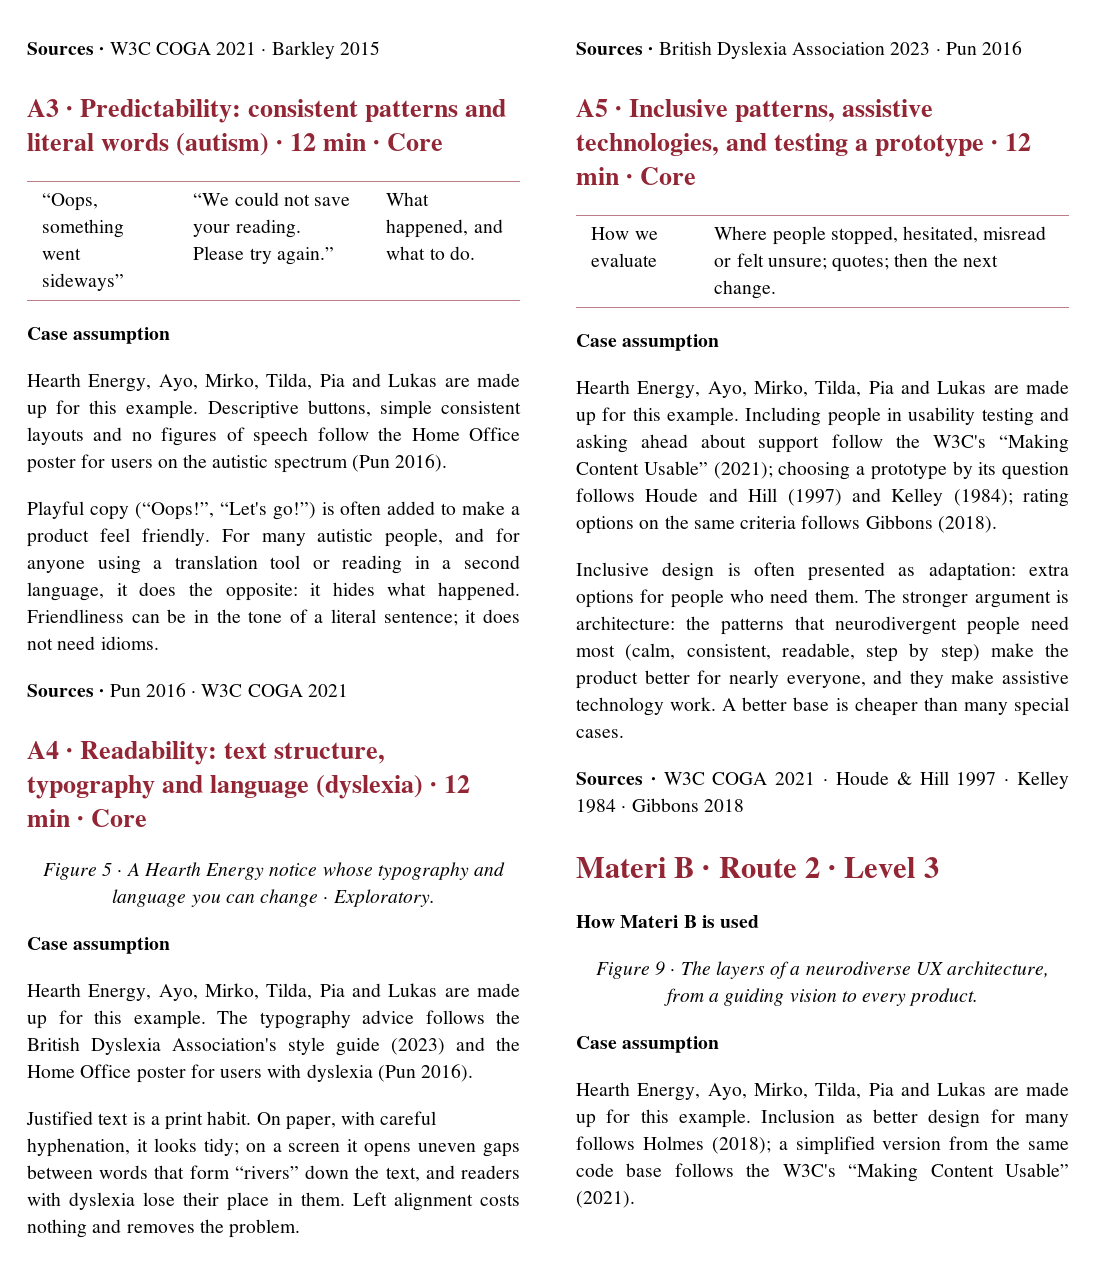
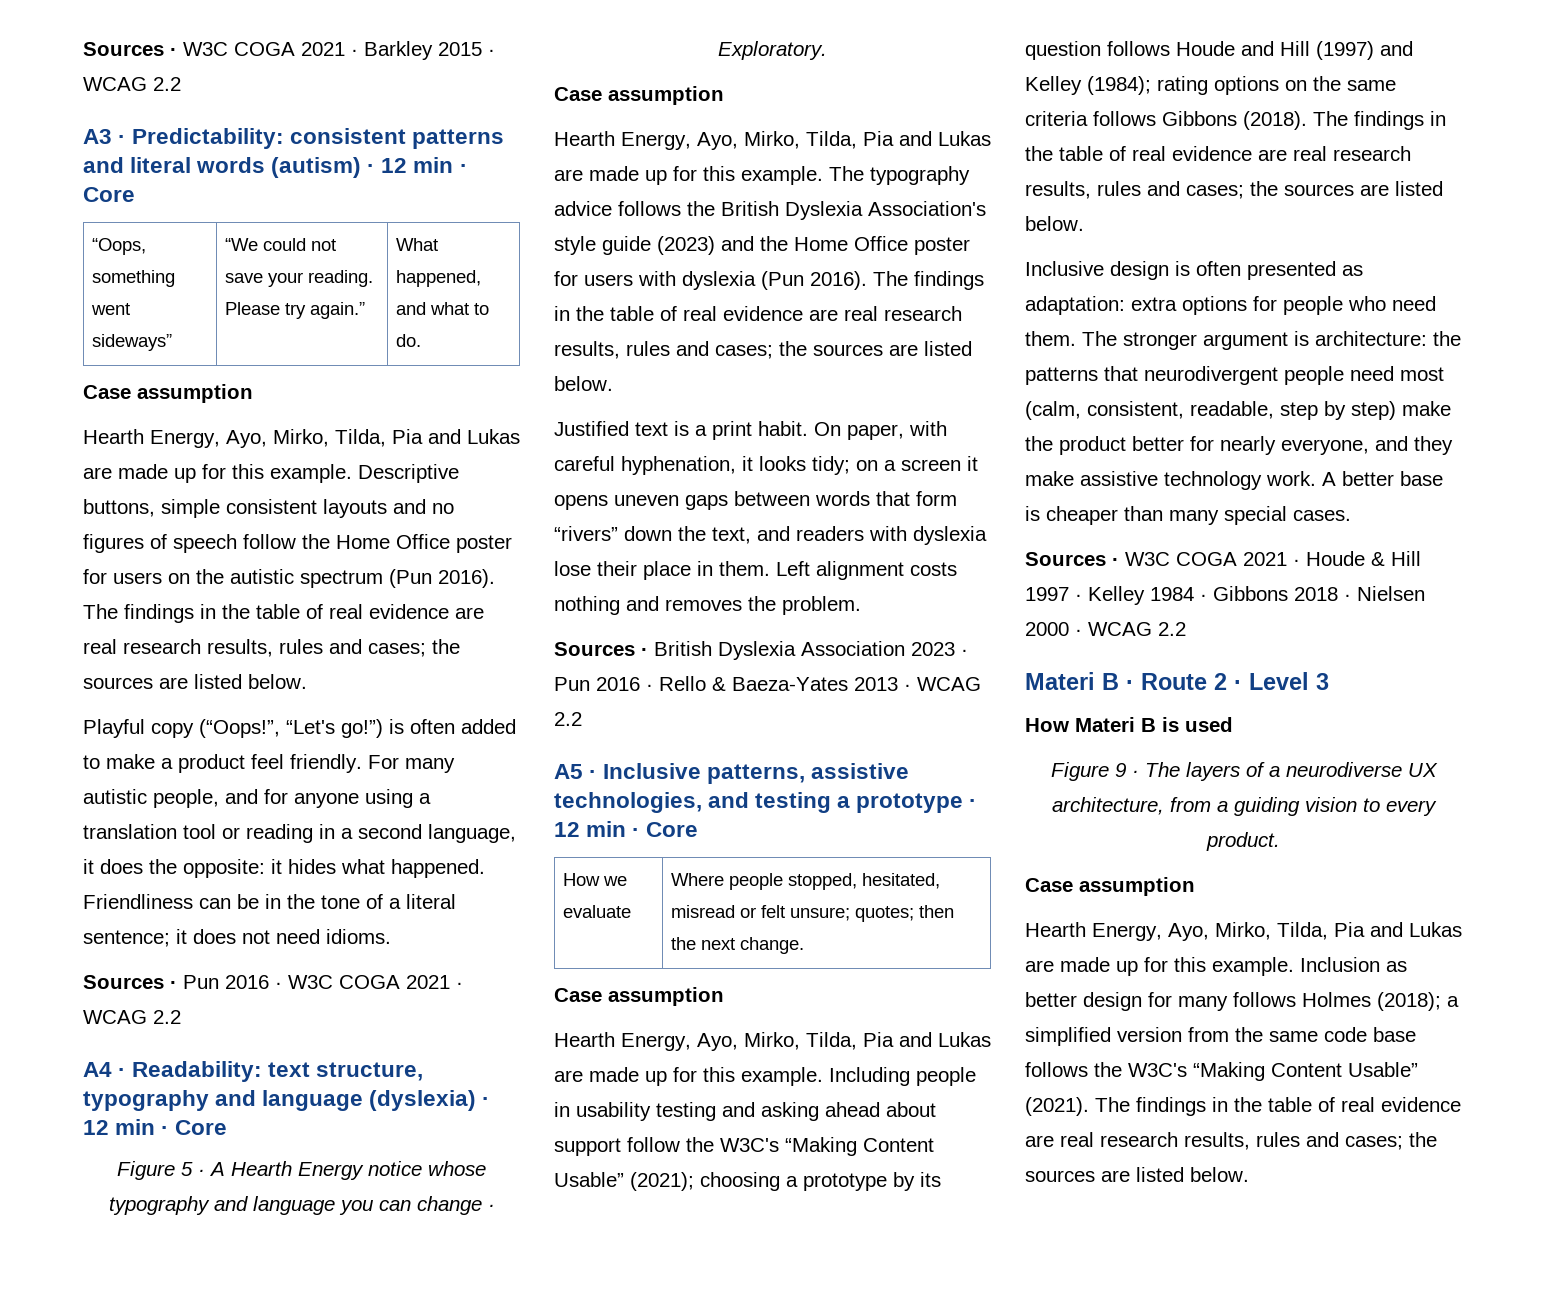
(380, 48) none -> [488,49,495,56] [83,77,181,91] · WCAG 2.2
(448, 463) none -> [83,604,484,623] [83,639,460,657] [83,674,307,689] The findings in the table of real evidence are real research results, rules and cases; the sources are listed below.
(348, 690) none -> [456,982,463,989] [83,1010,181,1024] · WCAG 2.2
(474, 1073) none -> [873,271,984,290] [554,306,962,321] [554,341,972,359] [554,376,613,391] The findings in the table of real evidence are real research results, rules and cases; the sources are listed below.
(1023, 48) none -> [646,676,981,691] [554,712,582,726] · Rello & Baeza-Yates 2013 · WCAG 2.2
(997, 524) none -> [1313,111,1446,130] [1025,146,1411,161] [1025,181,1443,199] [1025,216,1084,231] The findings in the table of real evidence are real research results, rules and cases; the sources are listed below.
(744, 805) none -> [1344,586,1425,601] [1025,622,1186,636] · Nielsen 2000 · WCAG 2.2
(635, 1199) none -> [1095,1097,1461,1116] [1025,1132,1437,1150] [1025,1167,1249,1182] The findings in the table of real evidence are real research results, rules and cases; the sources are listed below.

